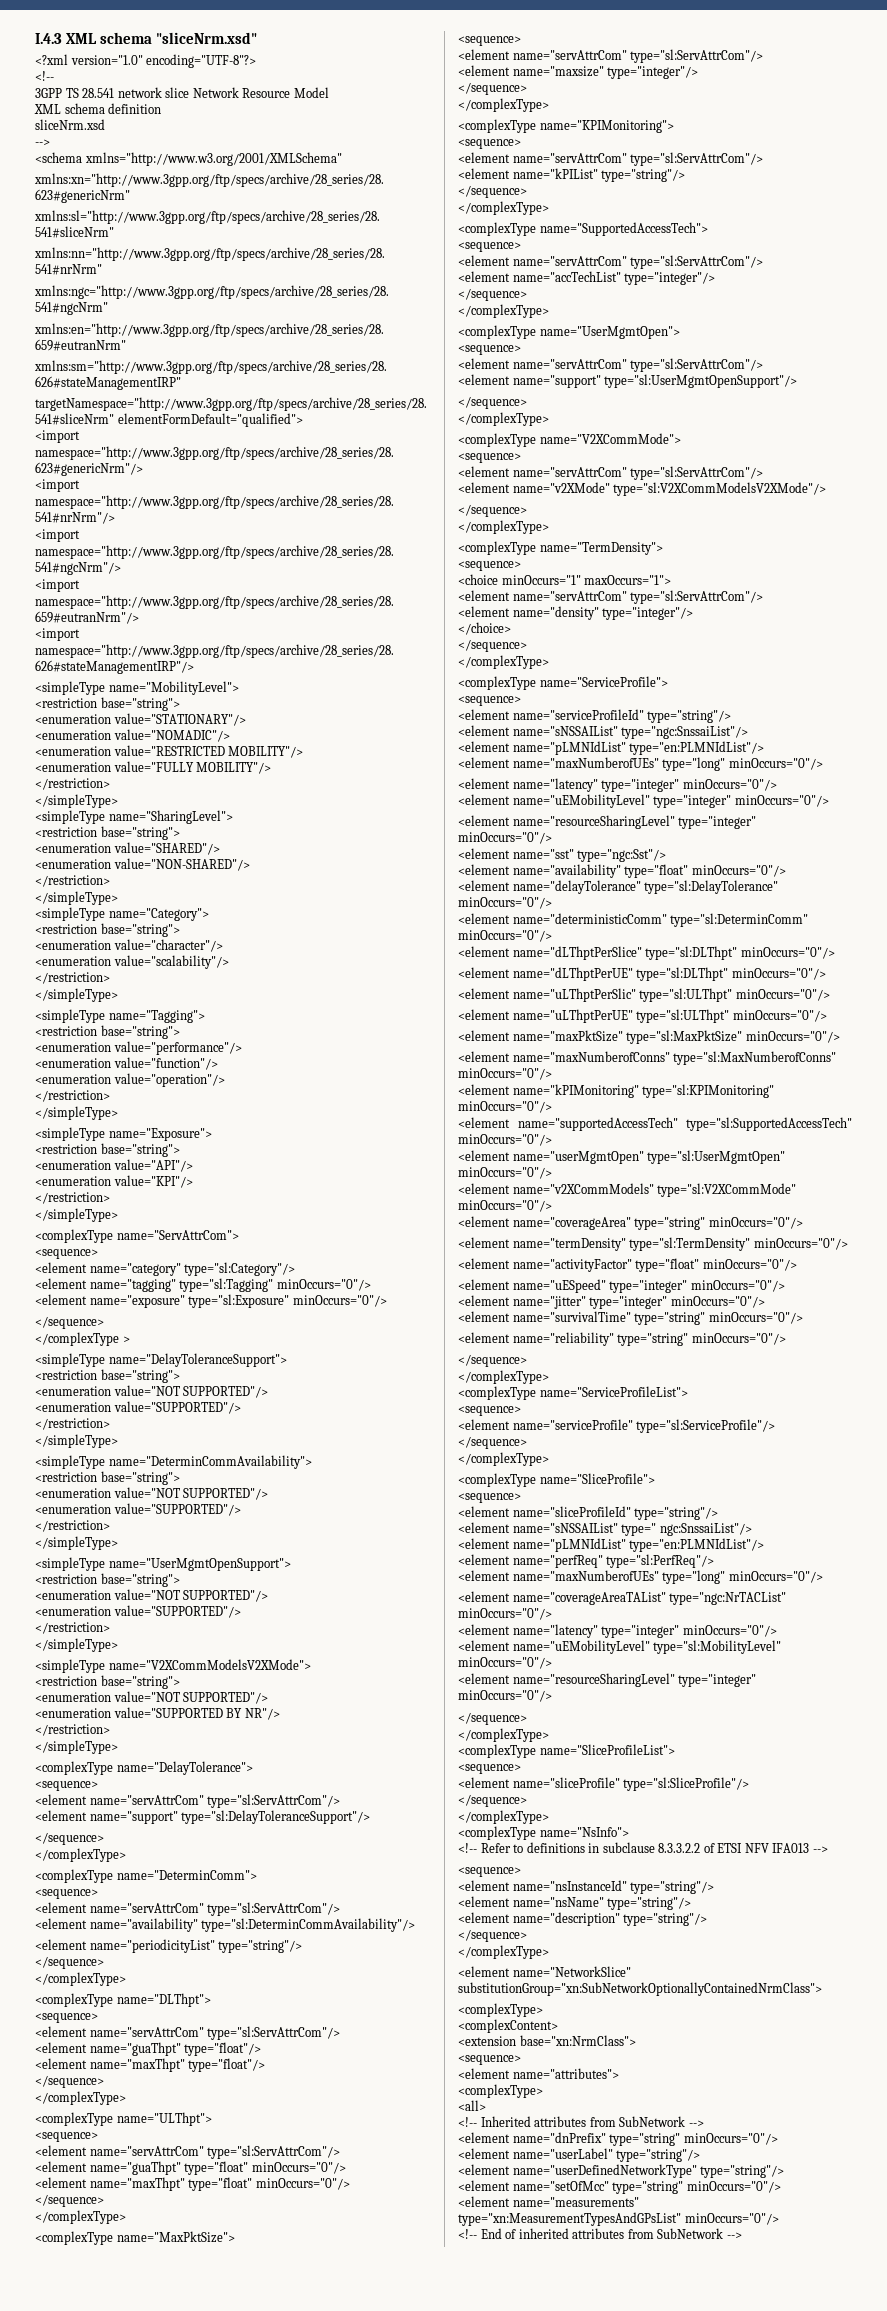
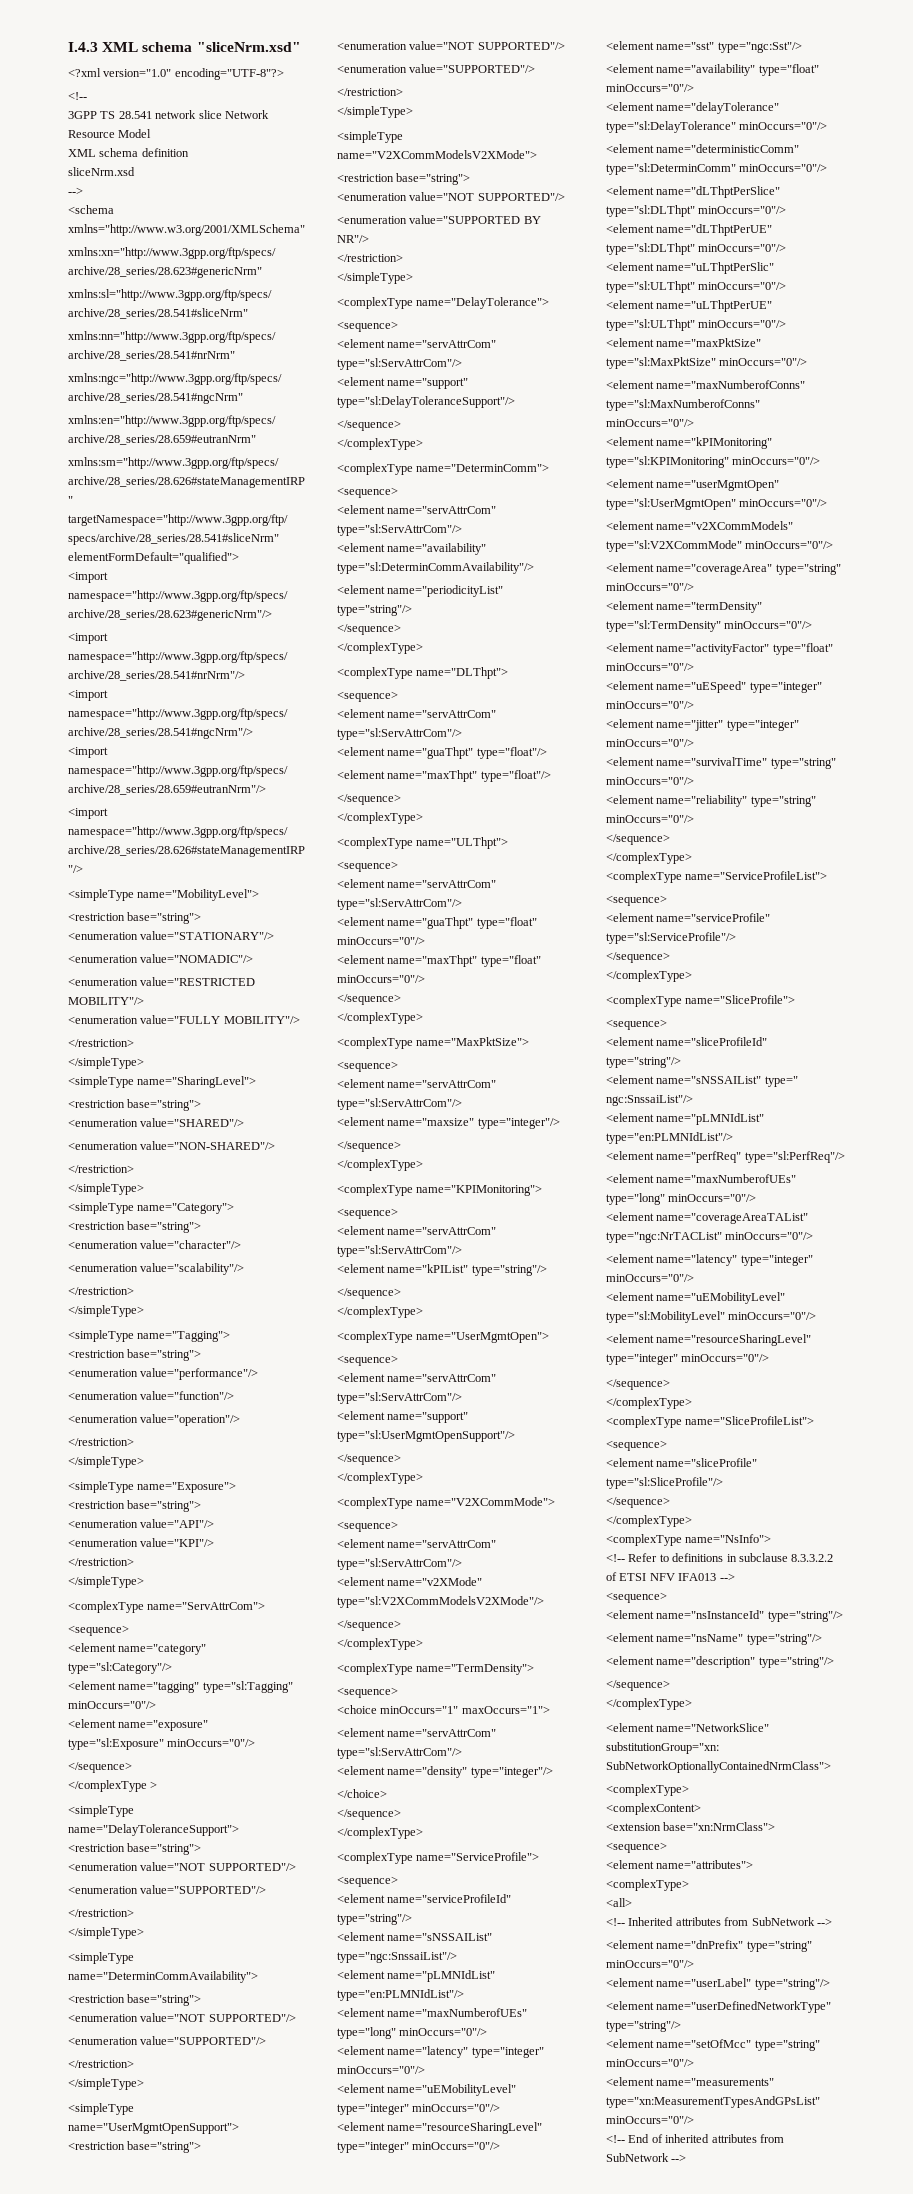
[458,222,708,236] [458,242,521,252] [458,255,764,269] [458,271,716,285] [458,288,527,301] [458,304,549,318] // <complexType name="SupportedAccessTech"> // <sequence> // <element name="servAttrCom" type="sl:ServAttrCom"/> // <element name="accTechList" type="integer"/> // </sequence> // </complexType> -> (423, 1312) none
[458,1117,852,1131] [458,1134,552,1146] // <element name="supportedAccessTech" type="sl:SupportedAccessTech" minOccurs="0"/> -> (821, 461) none

